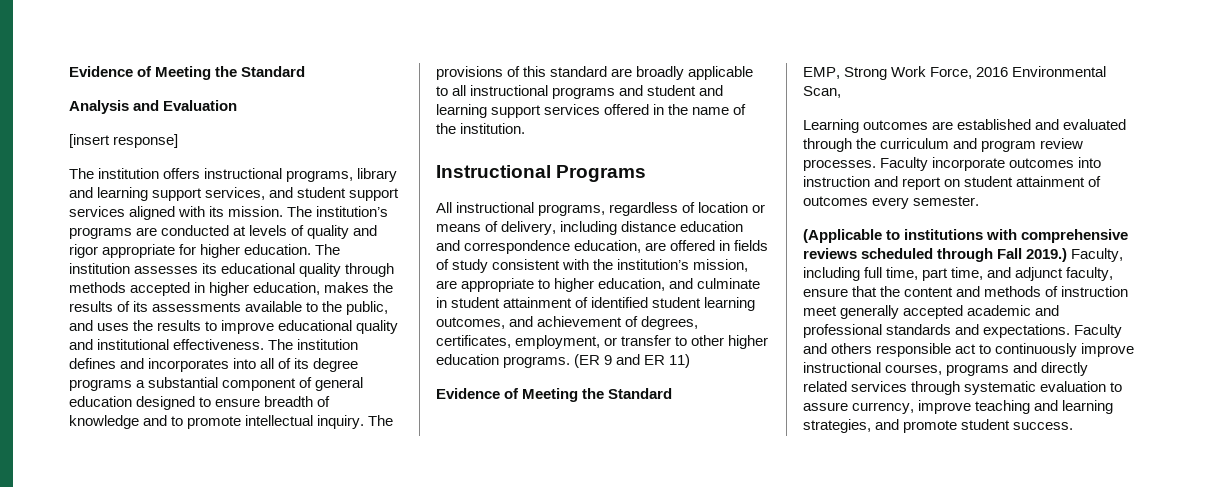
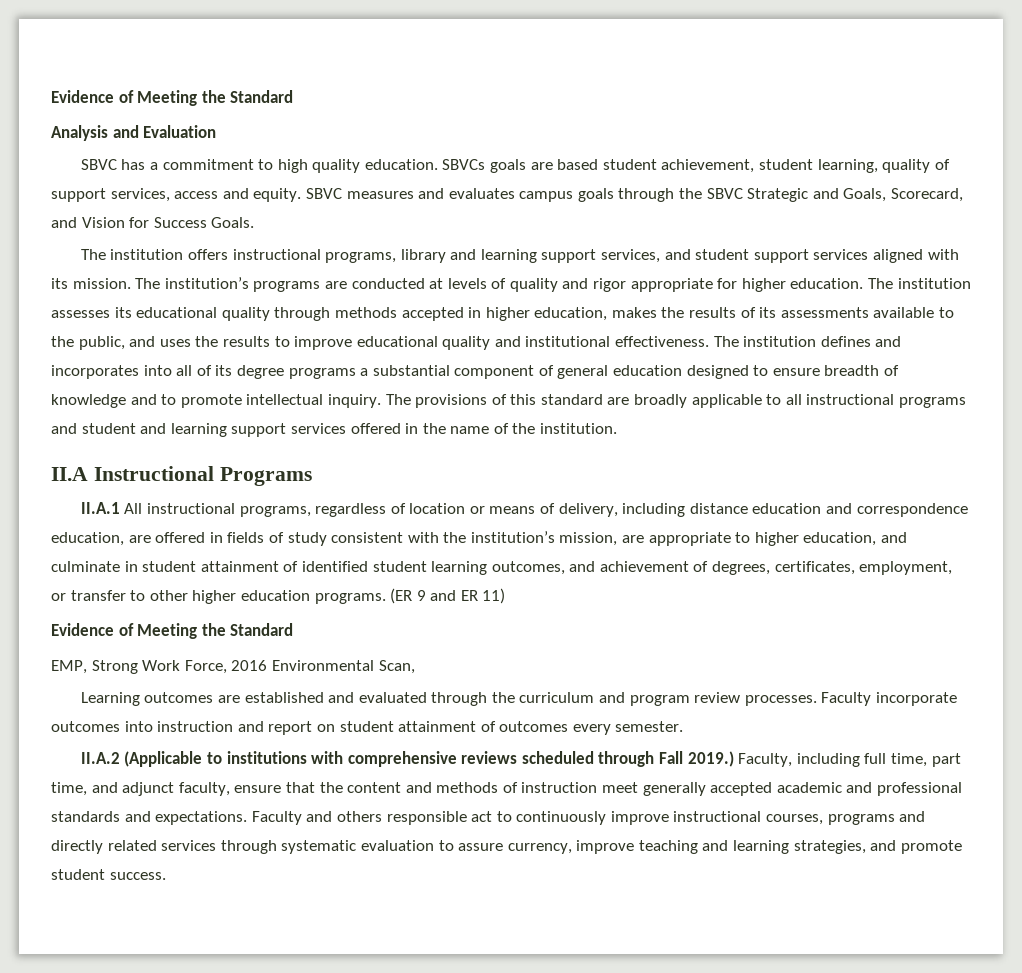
[69,134,179,148] [insert response] -> [80,159,950,173] [51,188,964,202] [51,217,255,228] SBVC has a commitment to high quality education. SBVCs goals are based student achievement, student learning, quality of support services, access and equity. SBVC measures and evaluates campus goals through the SBVC Strategic and Goals, Scorecard, and Vision for Success Goals.
(526, 128) none -> [51,467,88,481] II.A
(647, 173) none -> [80,502,120,514] II.A.1
(980, 201) none -> [80,752,120,764] II.A.2

